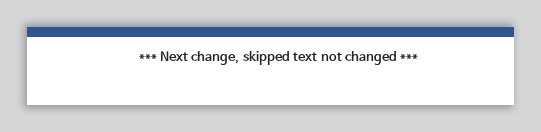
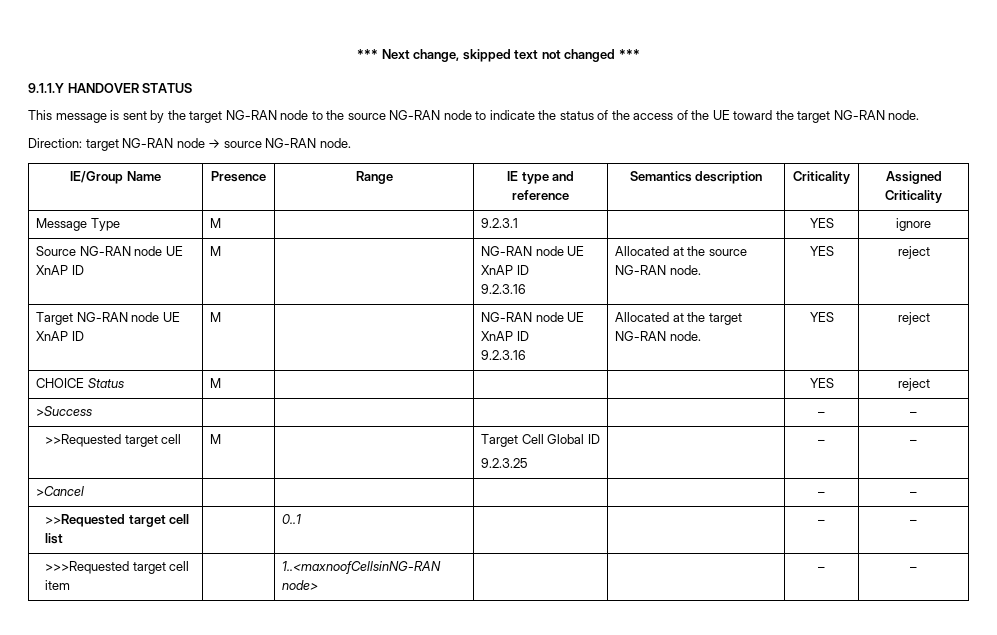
(419, 57) none -> [28,83,193,93] [28,110,920,123] [28,138,351,151] [70,171,161,184] [211,171,266,182] [355,171,393,184] [506,171,575,184] [512,190,569,200] [629,171,763,184] [793,171,850,184] [885,171,942,184] [885,190,942,203] [36,218,120,231] [210,218,222,228] [481,218,519,228] [809,218,834,228] [896,218,931,231] [36,246,183,256] [36,265,84,275] [210,246,222,256] [481,246,585,256] [481,265,529,275] [481,284,527,294] [615,246,747,256] [615,265,701,275] [809,246,834,256] [897,246,930,259] [36,312,180,325] [36,331,84,341] [210,312,222,322] [481,312,585,322] [481,331,529,341] [481,350,527,360] [615,312,742,325] [615,331,701,341] [809,312,834,322] [897,312,930,325] [36,378,124,388] [210,378,222,388] [809,378,834,388] [897,378,930,391] [36,406,93,416] [818,411,825,416] [910,411,917,416] [45,434,182,447] [210,434,222,444] [481,434,600,447] [481,458,529,468] [818,439,825,444] [910,439,917,444] [36,486,85,496] [818,491,825,496] [910,491,917,496] [45,514,190,527] [45,533,64,544] [282,514,302,524] [818,519,825,524] [910,519,917,524] [45,561,190,574] [45,580,71,590] [282,561,442,574] [282,580,319,590] [818,566,825,571] [910,566,917,571] // 9.1.1.Y HANDOVER STATUS // This message is sent by the target NG-RAN node to the source NG-RAN node to indicate the status of the access of the UE toward the target NG-RAN node. // Direction: target NG-RAN node → source NG-RAN node. // IE/Group Name | Presence | Range | IE type and reference | Semantics description | Criticality | Assigned Criticality // Message Type | M | | 9.2.3.1 | | YES | ignore // Source NG-RAN node UE XnAP ID | M | | NG-RAN node UE XnAP ID // 9.2.3.16 | Allocated at the source NG-RAN node. | YES | reject // Target NG-RAN node UE XnAP ID | M | | NG-RAN node UE XnAP ID // 9.2.3.16 | Allocated at the target NG-RAN node. | YES | reject // CHOICE Status | M | | | | YES | reject // >Success | | | | | – | – // >>Requested target cell | M | | Target Cell Global ID // 9.2.3.25 | | – | – // >Cancel | | | | | – | – // >>Requested target cell list | | 0..1 | | | – | – // >>>Requested target cell item | | 1..<maxnoofCellsinNG-RAN node> | | | – | –

